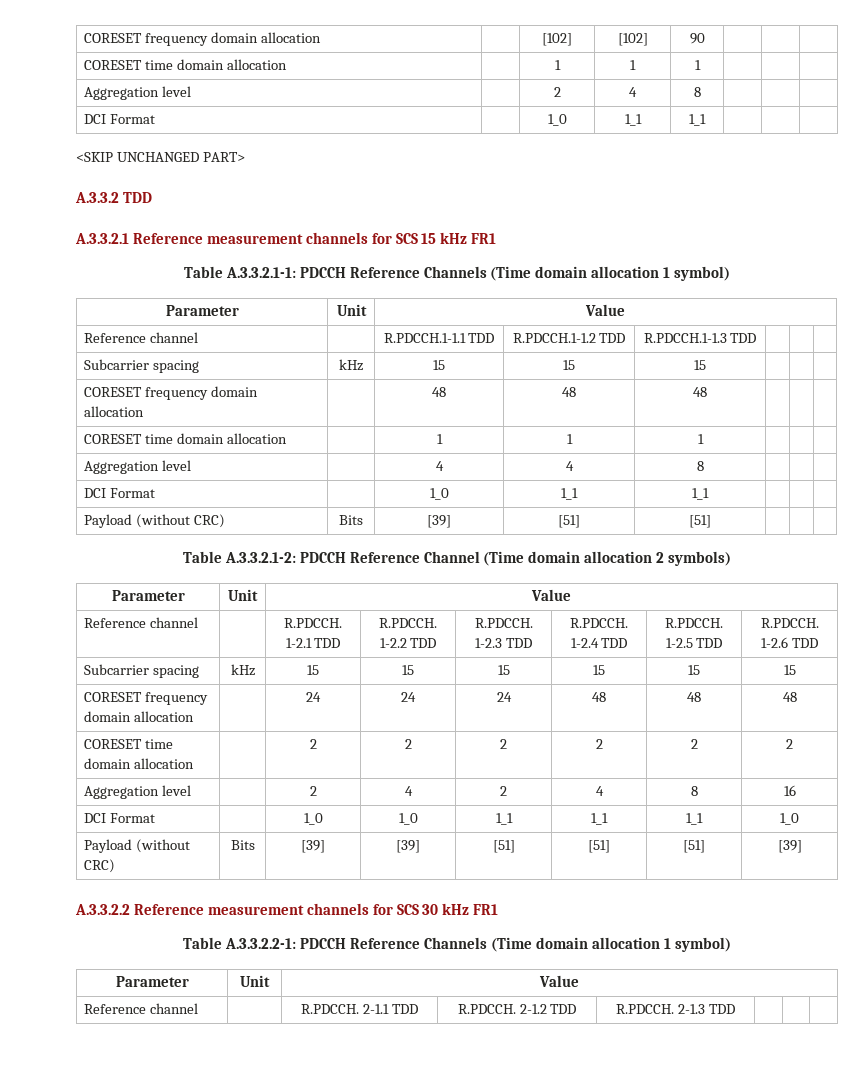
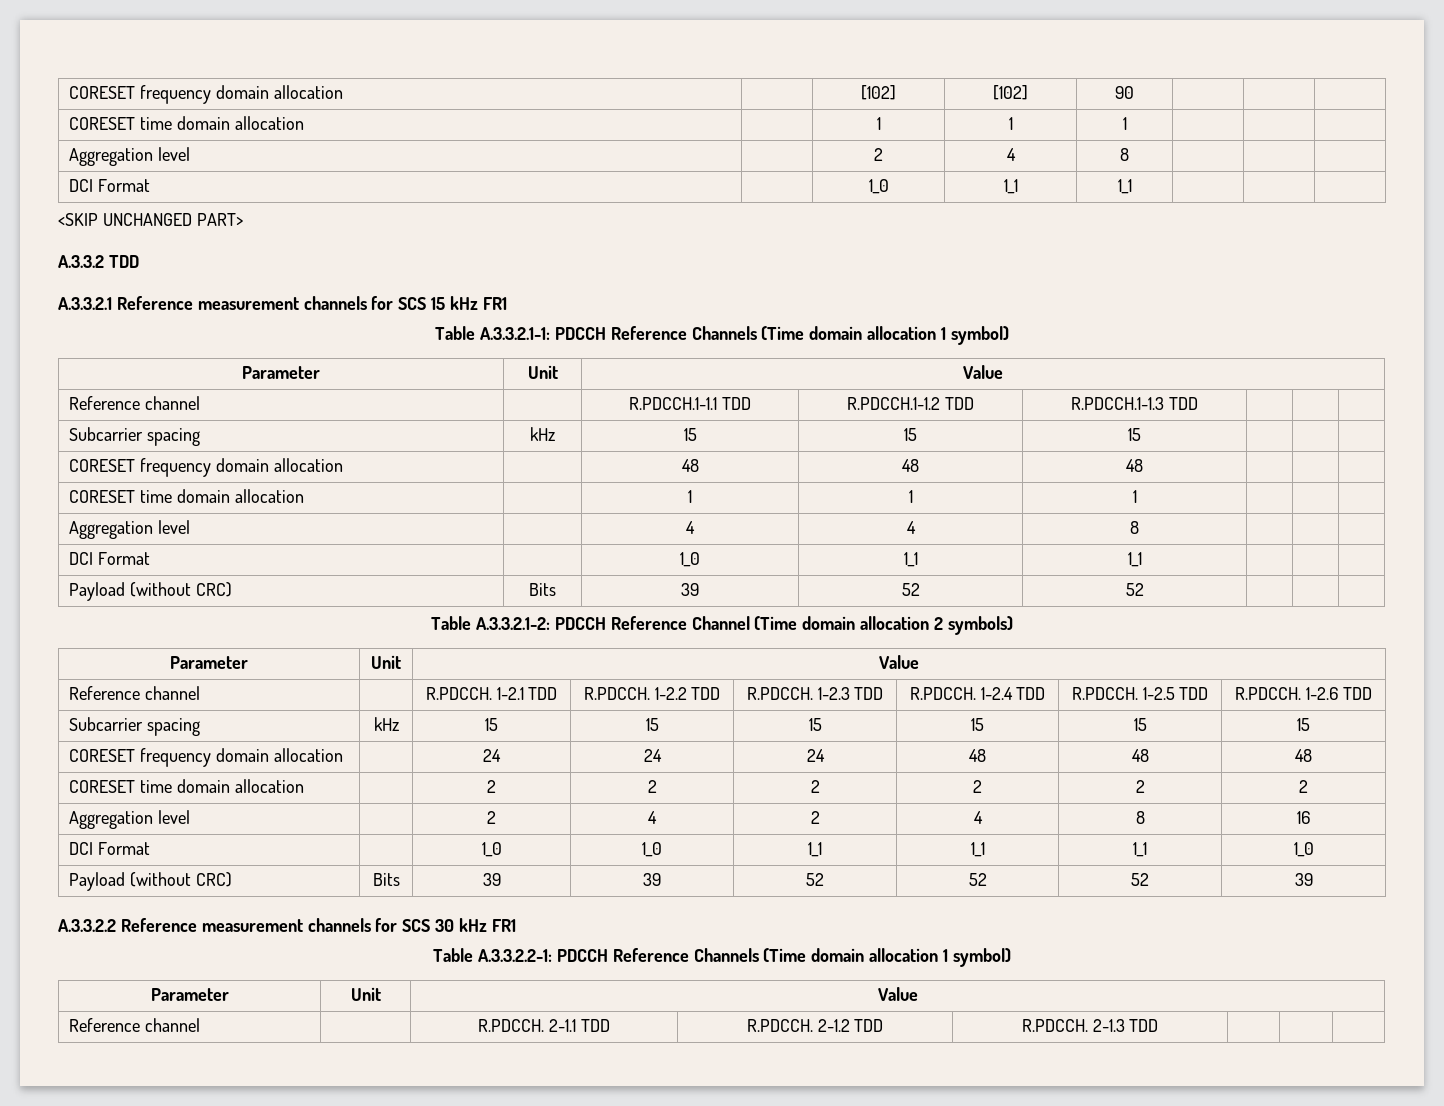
[427,515,451,528] [558,515,580,528] [689,515,711,528] [39] | [51] | [51] -> [681,583,699,596] [901,583,920,596] [1125,583,1144,596] 39 | 52 | 52
[301,840,325,853] [396,840,420,853] [492,840,515,853] [588,840,610,853] [683,840,705,853] [777,840,802,853] [39] | [39] | [51] | [51] | [51] | [39] -> [482,873,501,886] [643,873,661,886] [806,873,824,886] [968,873,987,886] [1131,873,1149,886] [1294,873,1313,886] 39 | 39 | 52 | 52 | 52 | 39

